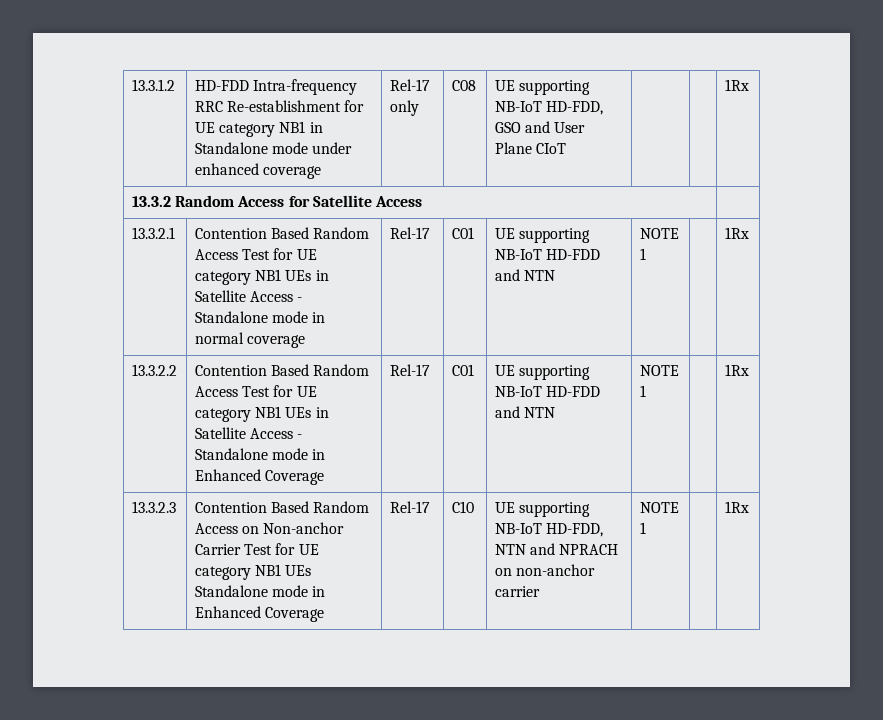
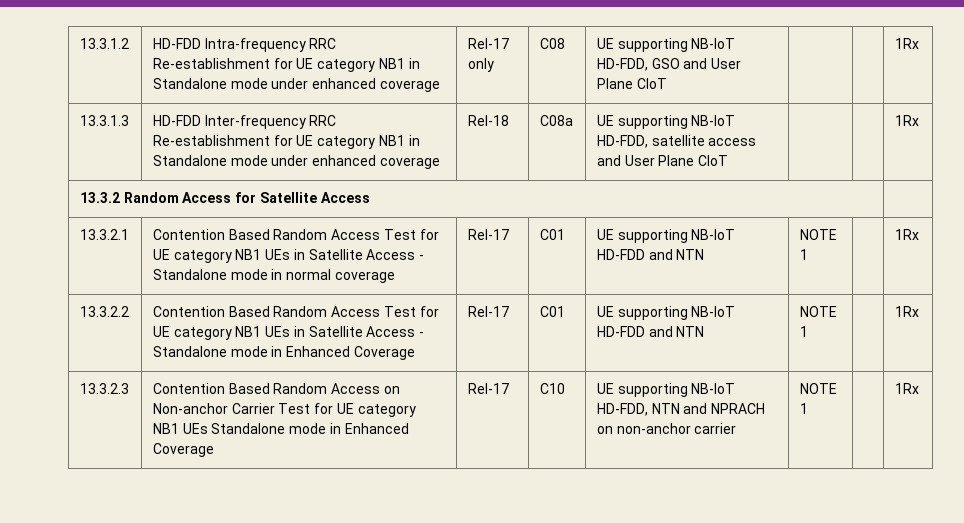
(749, 85) none -> [79,115,129,126] [152,115,337,129] [152,135,420,149] [152,155,440,169] [467,115,509,126] [539,115,573,126] [596,115,736,129] [596,135,757,148] [596,155,729,166] [894,115,919,126] // 13.3.1.3 | HD-FDD Inter-frequency RRC Re-establishment for UE category NB1 in Standalone mode under enhanced coverage | Rel-18 | C08a | UE supporting NB-IoT HD-FDD, satellite access and User Plane CIoT | | | 1Rx

